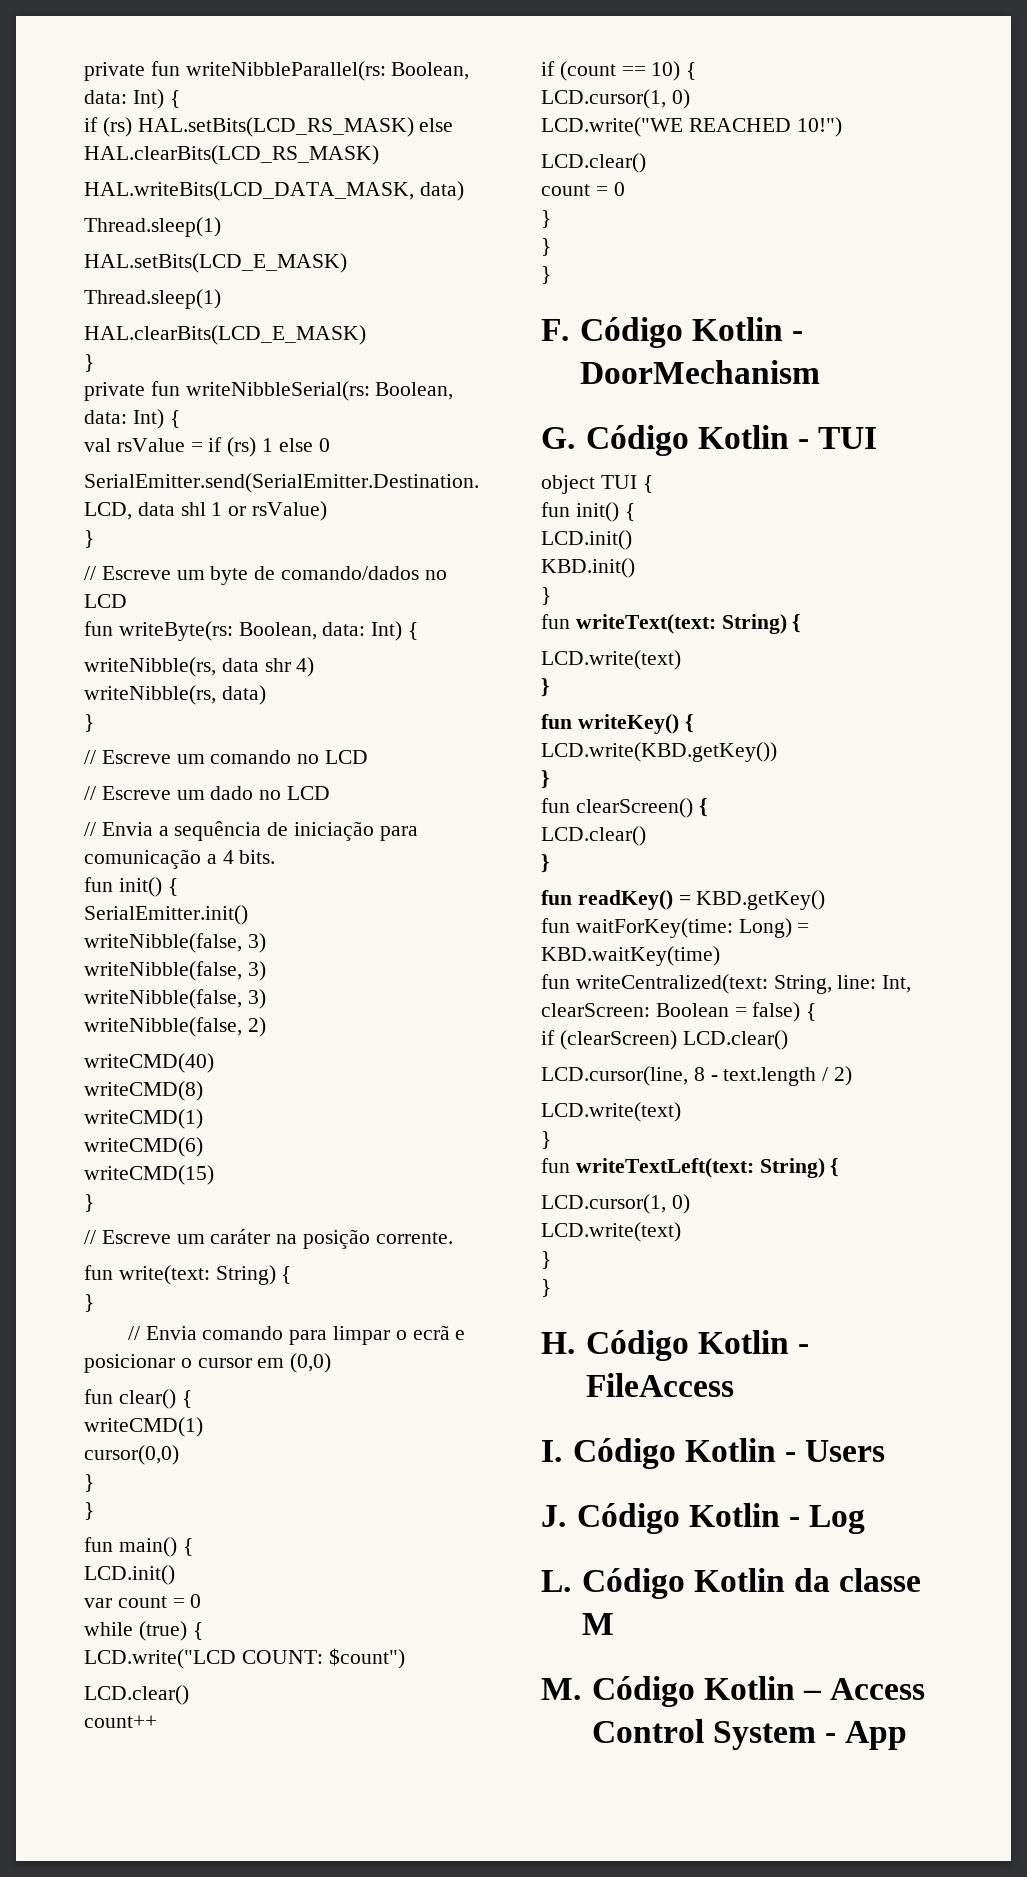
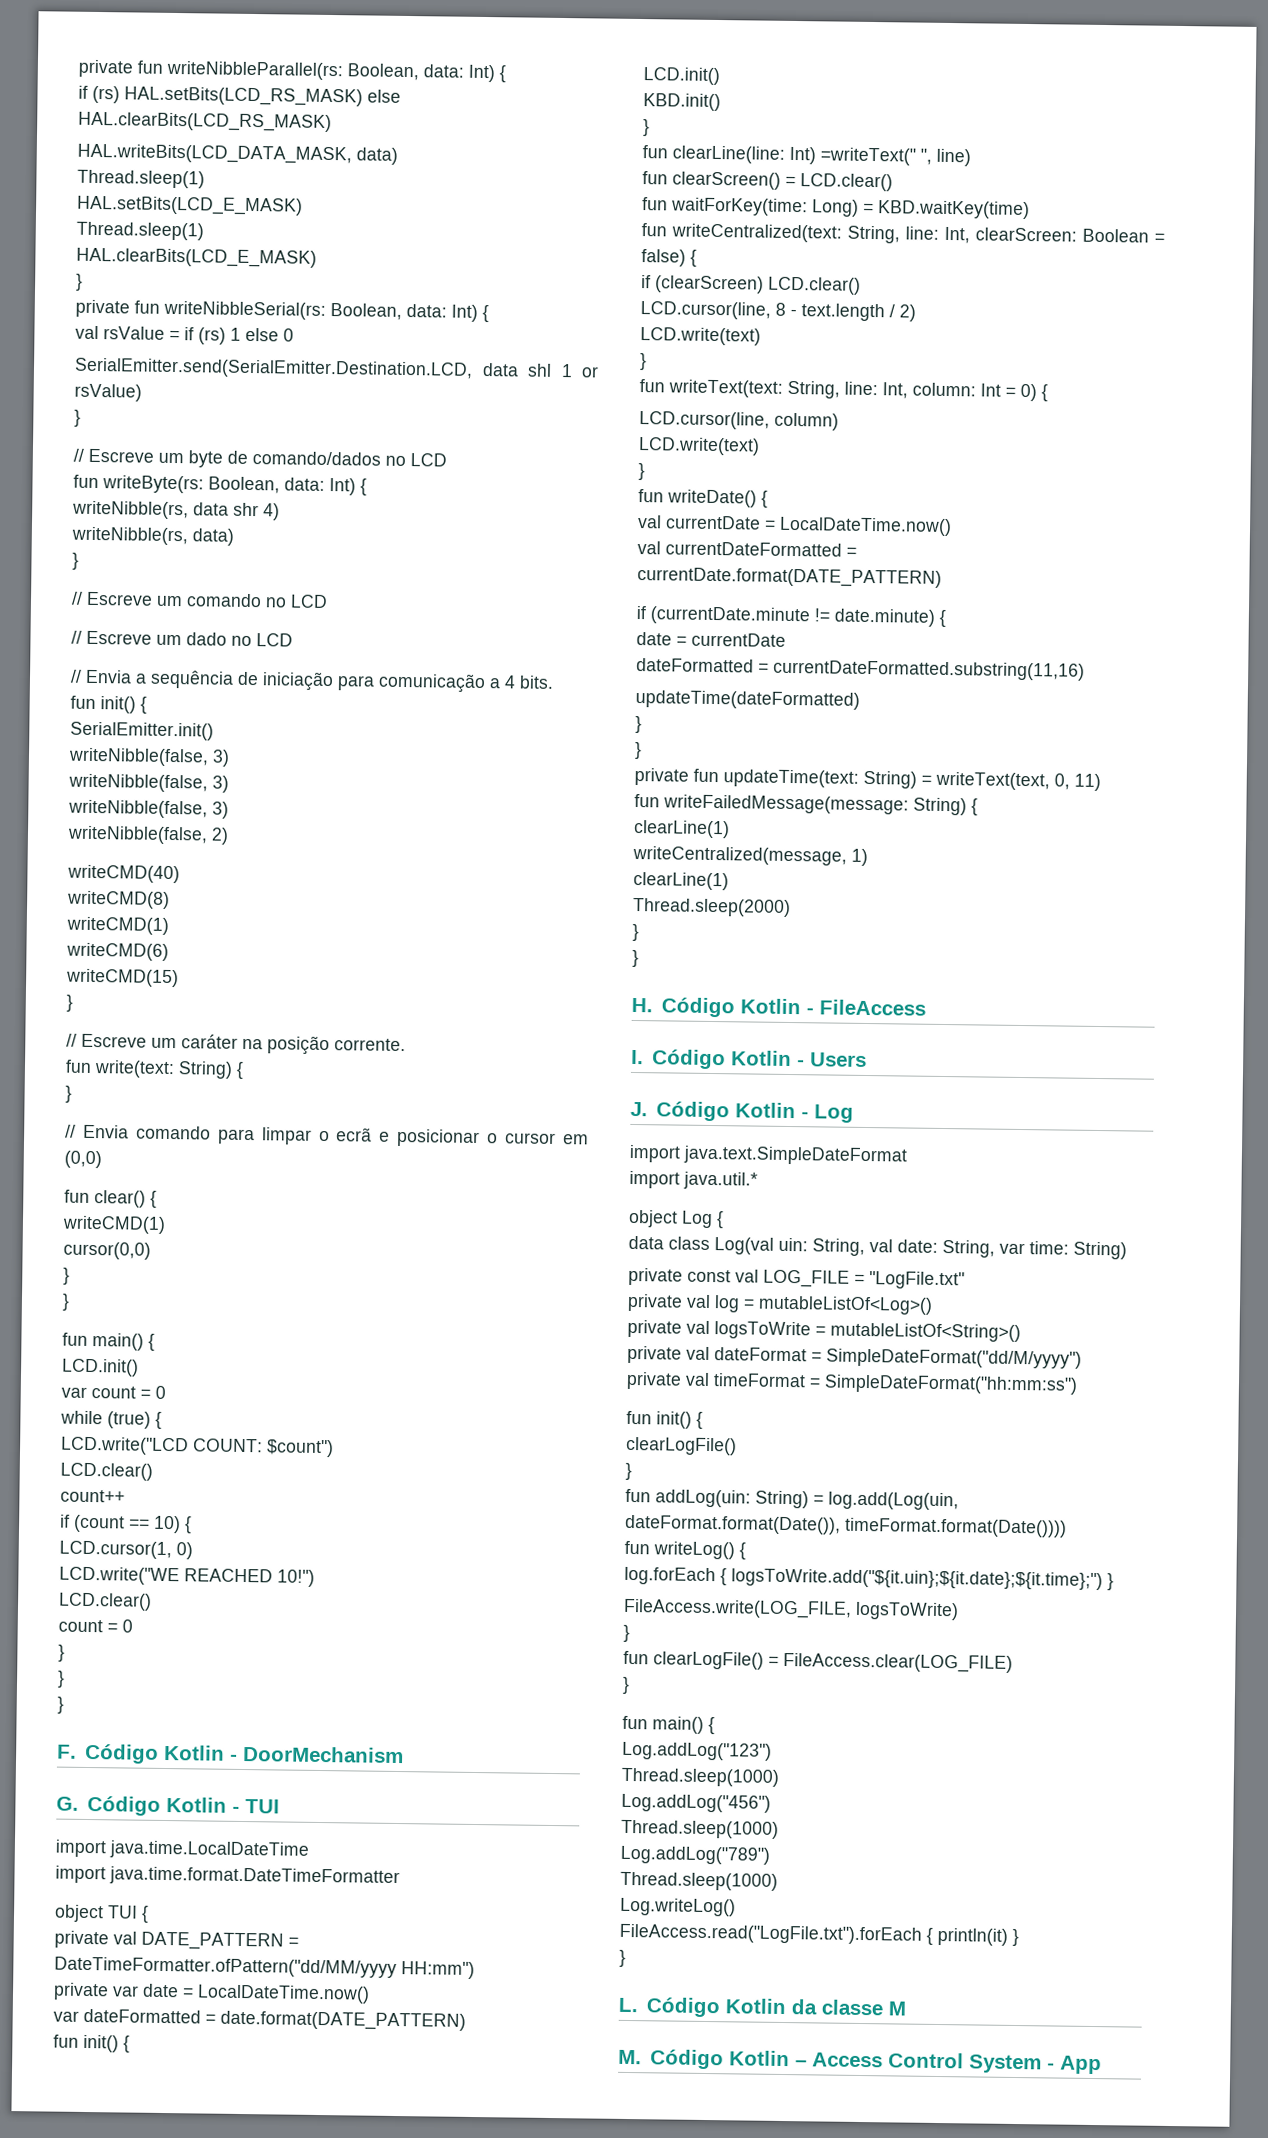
(877, 438) none -> [55,1839,309,1860] [55,1865,400,1888] // import java.time.LocalDateTime // import java.time.format.DateTimeFormatter
(653, 484) none -> [54,1930,299,1951] [54,1956,475,1980] [53,1982,370,2004] [53,2008,466,2031] // private val DATE_PATTERN = DateTimeFormatter.ofPattern("dd/MM/yyyy HH:mm") // private var date = LocalDateTime.now() // var dateFormatted = date.format(DATE_PATTERN)
[575,614,801,634] [541,650,681,670] [541,678,549,697] [541,714,693,734] [541,742,777,762] [541,770,549,789] writeText(text: String) { // LCD.write(text) // } // fun writeKey() { // LCD.write(KBD.getKey()) // } -> [672,145,971,167] clearLine(line: Int) =writeText(" ", line)
[698,798,707,817] [541,826,646,846] [541,854,549,873] [541,890,826,910] { // LCD.clear() // } // fun readKey() = KBD.getKey() -> [785,173,893,192] = LCD.clear()
[575,1158,839,1178] [541,1194,690,1214] [541,1222,681,1242] writeTextLeft(text: String) { // LCD.cursor(1, 0) // LCD.write(text) -> [668,379,1048,402] [639,411,839,431] [638,437,760,456] [638,463,645,481] [638,489,768,508] [637,515,952,537] [637,541,857,557] [637,567,942,588] [636,605,946,627] [636,631,786,647] [636,657,1085,681] [635,689,860,710] [635,715,642,734] [635,741,642,760] [634,767,1101,792] [634,793,978,816] [633,819,730,839] [632,845,868,867] [633,871,729,891] [632,897,791,918] writeText(text: String, line: Int, column: Int = 0) { // LCD.cursor(line, column) // LCD.write(text) // } // fun writeDate() { // val currentDate = LocalDateTime.now() // val currentDateFormatted = currentDate.format(DATE_PATTERN) // if (currentDate.minute != date.minute) { // date = currentDate // dateFormatted = currentDateFormatted.substring(11,16) // updateTime(dateFormatted) // } // } // private fun updateTime(text: String) = writeText(text, 0, 11) // fun writeFailedMessage(message: String) { // clearLine(1) // writeCentralized(message, 1) // clearLine(1) // Thread.sleep(2000)
(865, 1519) none -> [629,1144,907,1166] [629,1170,758,1190] [628,1209,724,1229] [628,1235,1127,1260] [628,1267,965,1290] [627,1293,933,1315] [627,1319,1021,1343] [627,1345,1082,1369] [626,1371,1078,1395] [626,1410,703,1429] [626,1436,737,1456] [625,1462,632,1481] [625,1488,959,1511] [625,1514,1067,1538] [624,1540,746,1560] [624,1566,1114,1591] [623,1598,959,1621] [623,1624,630,1642] [623,1650,1013,1673] [622,1676,630,1694] [622,1715,715,1735] [622,1741,772,1761] [621,1767,779,1787] [621,1793,771,1813] [621,1819,779,1839] [620,1845,770,1865] [620,1871,778,1891] [620,1897,736,1917] [619,1923,1019,1947] [619,1949,626,1967] // import java.text.SimpleDateFormat // import java.util.* // object Log { // data class Log(val uin: String, val date: String, var time: String) // private const val LOG_FILE = "LogFile.txt" // private val log = mutableListOf<Log>() // private val logsToWrite = mutableListOf<String>() // private val dateFormat = SimpleDateFormat("dd/M/yyyy") // private val timeFormat = SimpleDateFormat("hh:mm:ss") // fun init() { // clearLogFile() // } // fun addLog(uin: String) = log.add(Log(uin, dateFormat.format(Date()), timeFormat.format(Date()))) // fun writeLog() { // log.forEach { logsToWrite.add("${it.uin};${it.date};${it.time};") } // FileAccess.write(LOG_FILE, logsToWrite) // } // fun clearLogFile() = FileAccess.clear(LOG_FILE) // } // fun main() { // Log.addLog("123") // Thread.sleep(1000) // Log.addLog("456") // Thread.sleep(1000) // Log.addLog("789") // Thread.sleep(1000) // Log.writeLog() // FileAccess.read("LogFile.txt").forEach { println(it) } // }

